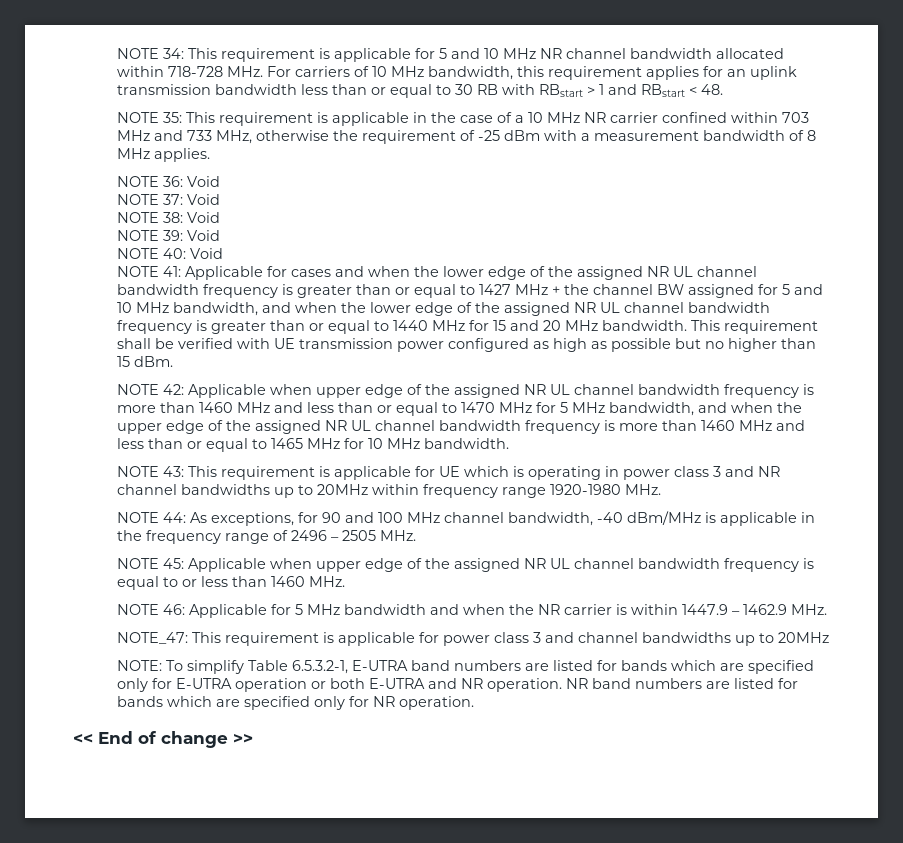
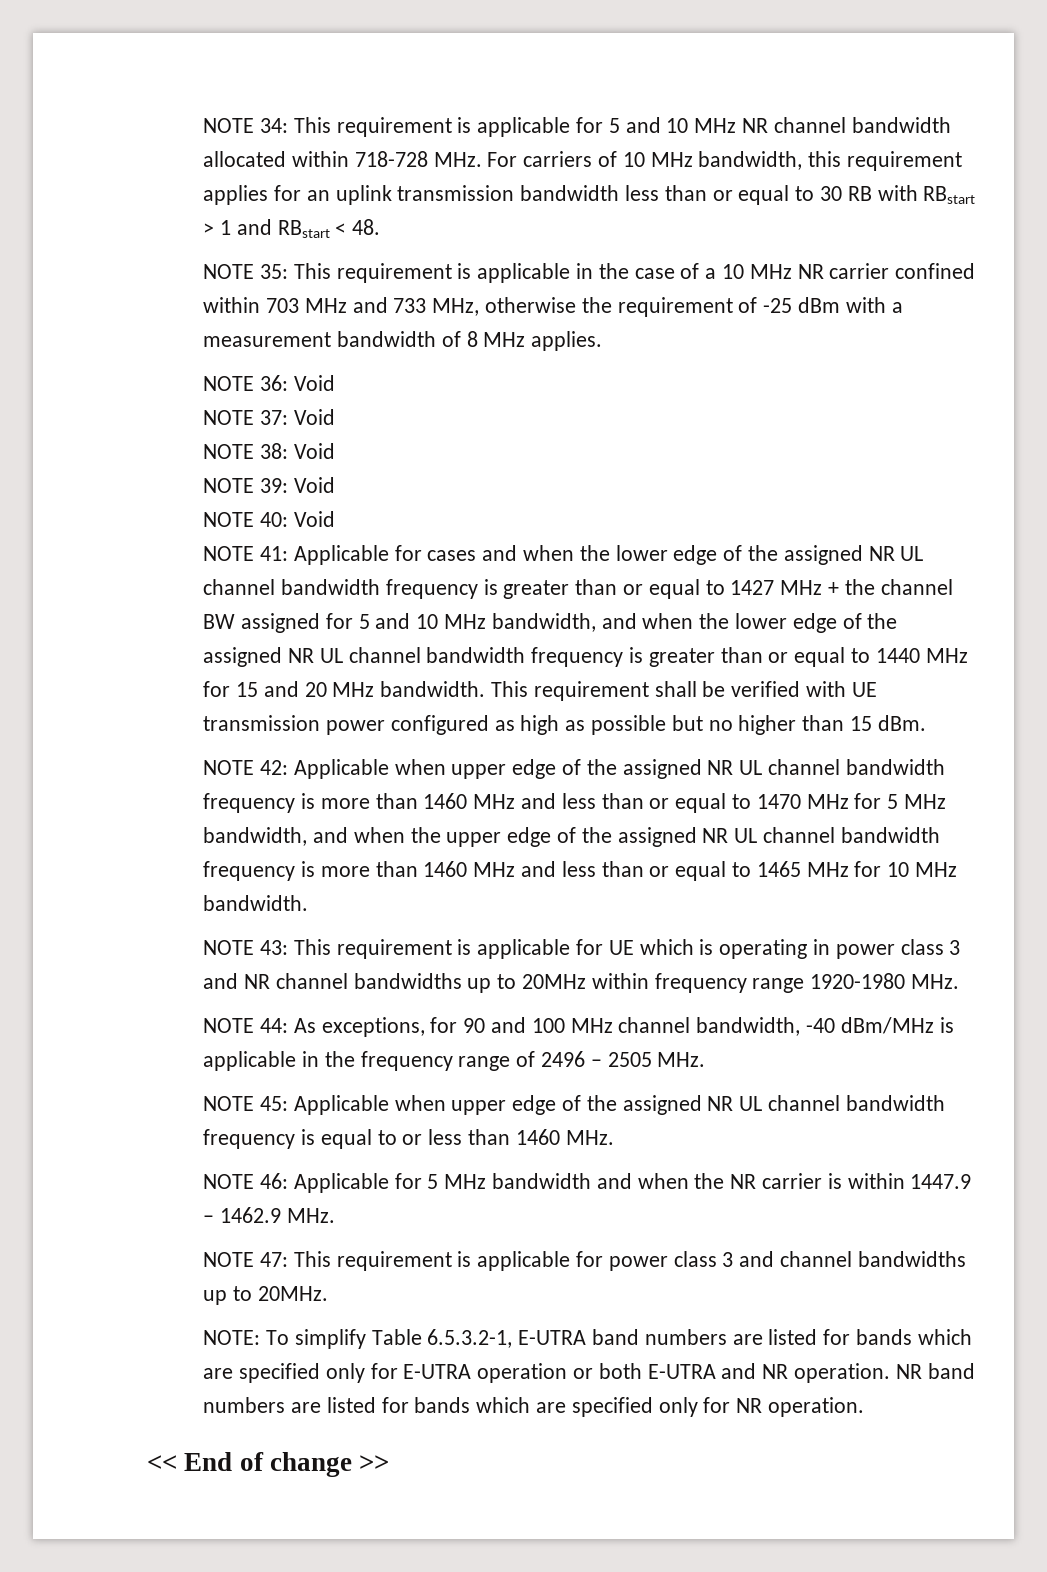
[117,632,189,644] NOTE_47: -> [203,1252,289,1267] NOTE 47:
[778,632,830,643] 20MHz -> [257,1286,328,1301] 20MHz.

